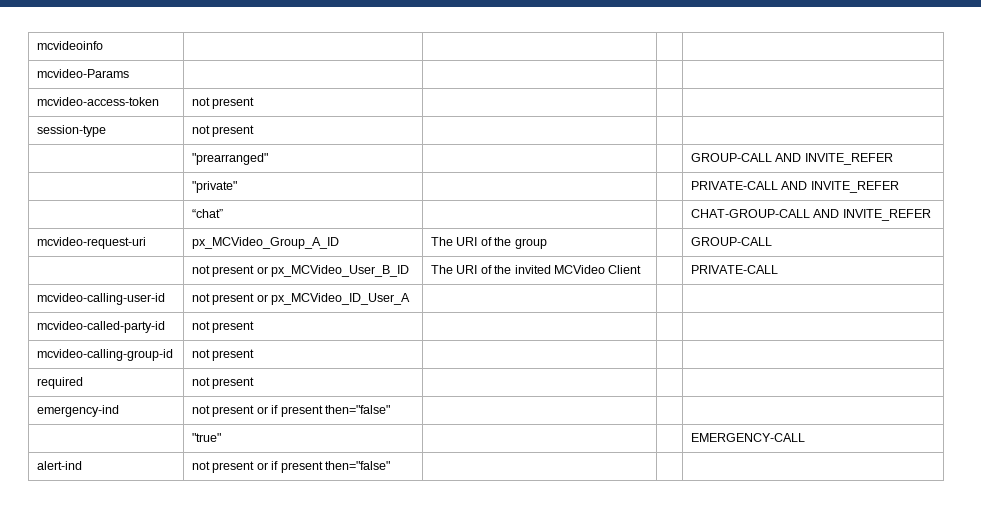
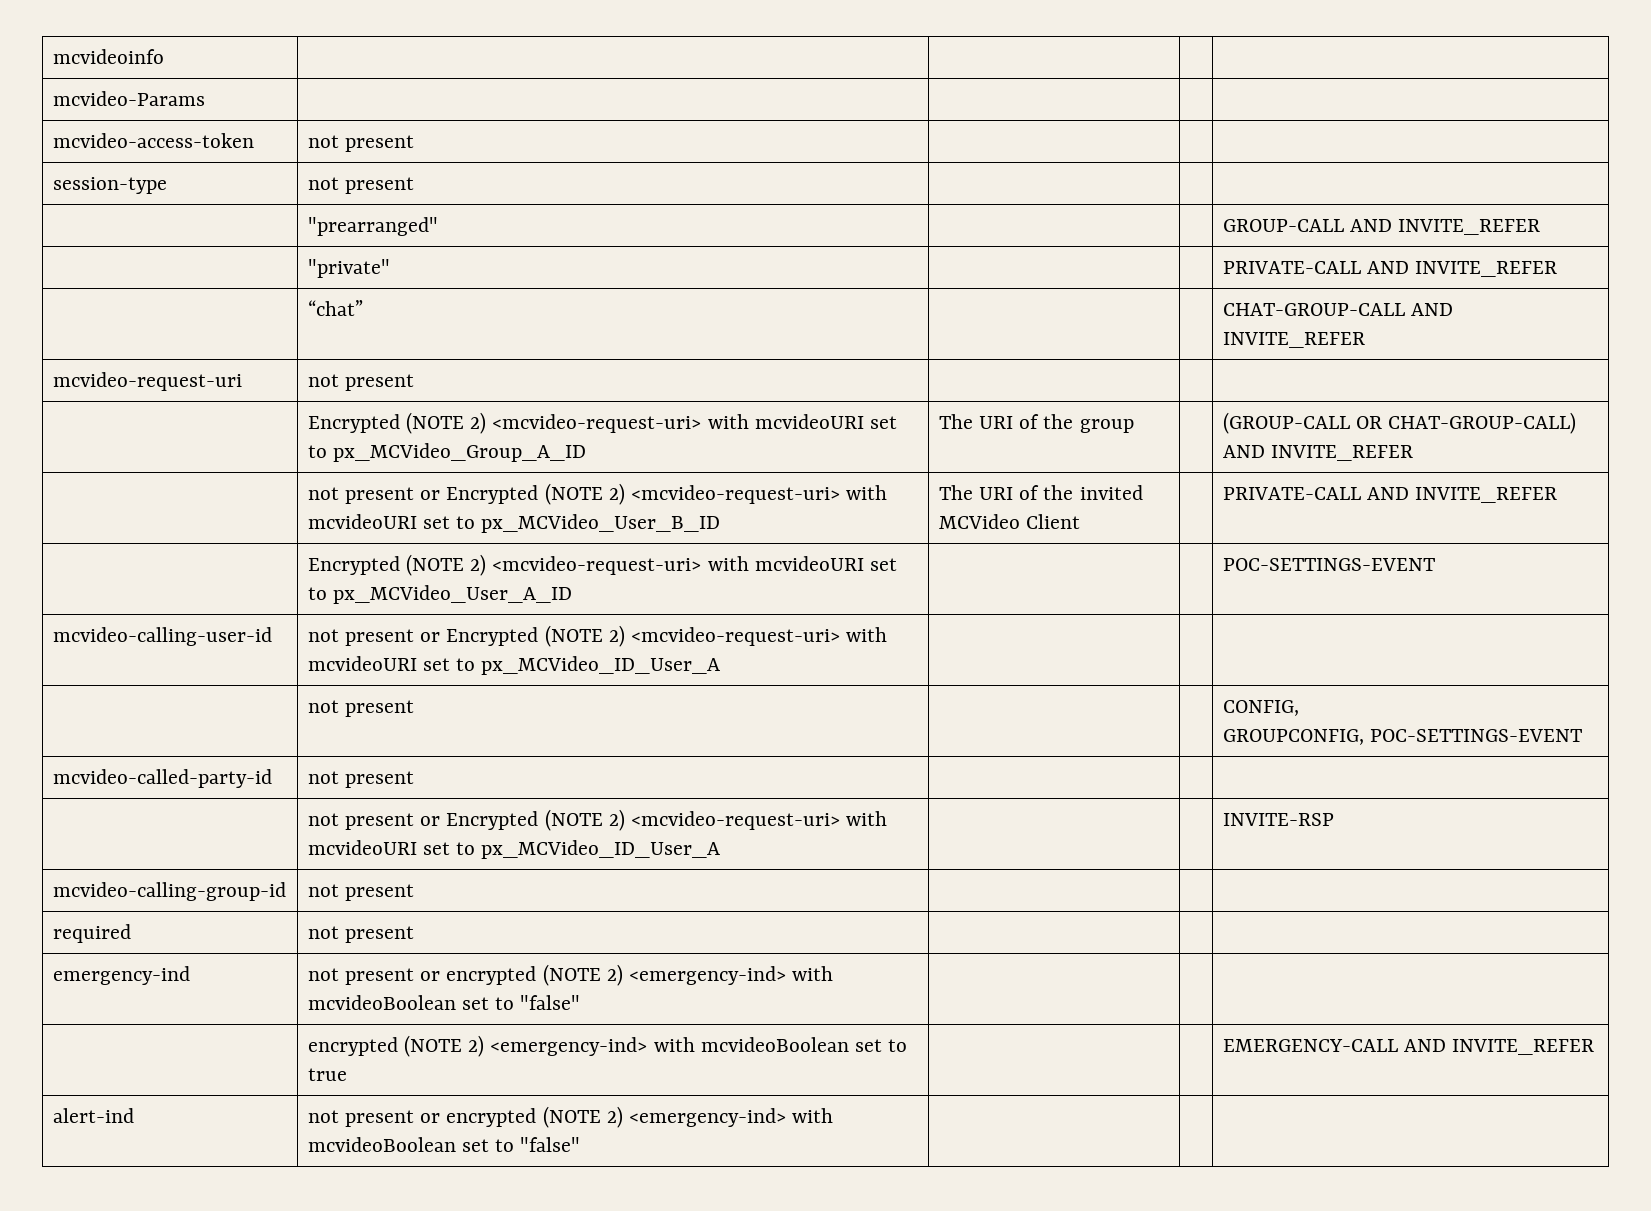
(147, 243) none -> [307,374,415,391] [307,412,898,434] [307,445,327,458] not present | | | // | Encrypted (NOTE 2) <mcvideo-request-uri> with mcvideoURI set to
[691,237,773,246] [192,265,268,277] GROUP-CALL // | not present or -> [1222,412,1577,434] [1222,445,1414,461] [307,483,888,505] [307,514,476,529] (GROUP-CALL OR CHAT-GROUP-CALL) AND INVITE_REFER // | not present or Encrypted (NOTE 2) <mcvideo-request-uri> with mcvideoURI set to
[37,293,166,305] [192,293,411,305] [37,321,166,333] [192,321,255,333] // mcvideo-calling-user-id | not present or px_MCVideo_ID_User_A | | | // mcvideo-called-party-id | not present | | | -> [1367,487,1558,503] [307,554,898,576] [307,585,573,604] [1222,558,1435,571] [52,627,272,646] [307,625,888,647] [307,656,721,675] [307,700,415,717] [1222,700,1299,716] [1222,729,1583,745] [52,769,272,788] [307,771,415,788] [307,809,888,831] [307,840,721,859] [1222,813,1334,826] AND INVITE_REFER // | Encrypted (NOTE 2) <mcvideo-request-uri> with mcvideoURI set to px_MCVideo_User_A_ID | | | POC-SETTINGS-EVENT // mcvideo-calling-user-id | not present or Encrypted (NOTE 2) <mcvideo-request-uri> with mcvideoURI set to px_MCVideo_ID_User_A | | | // | not present | | | CONFIG, // GROUPCONFIG, POC-SETTINGS-EVENT // mcvideo-called-party-id | not present | | | // | not present or Encrypted (NOTE 2) <mcvideo-request-uri> with mcvideoURI set to px_MCVideo_ID_User_A | | | INVITE-RSP
[271,405,390,417] [192,433,222,442] if present then="false" | | | // | "true" -> [446,964,834,986] [307,995,581,1010] [307,1035,908,1057] [307,1068,347,1081] encrypted (NOTE 2) <emergency-ind> with mcvideoBoolean set to "false" | | | // | encrypted (NOTE 2) <emergency-ind> with mcvideoBoolean set to true
(806, 437) none -> [1404,1039,1595,1055] AND INVITE_REFER
[271,461,390,473] if present then="false" -> [446,1106,834,1128] [307,1137,581,1152] encrypted (NOTE 2) <emergency-ind> with mcvideoBoolean set to "false"

